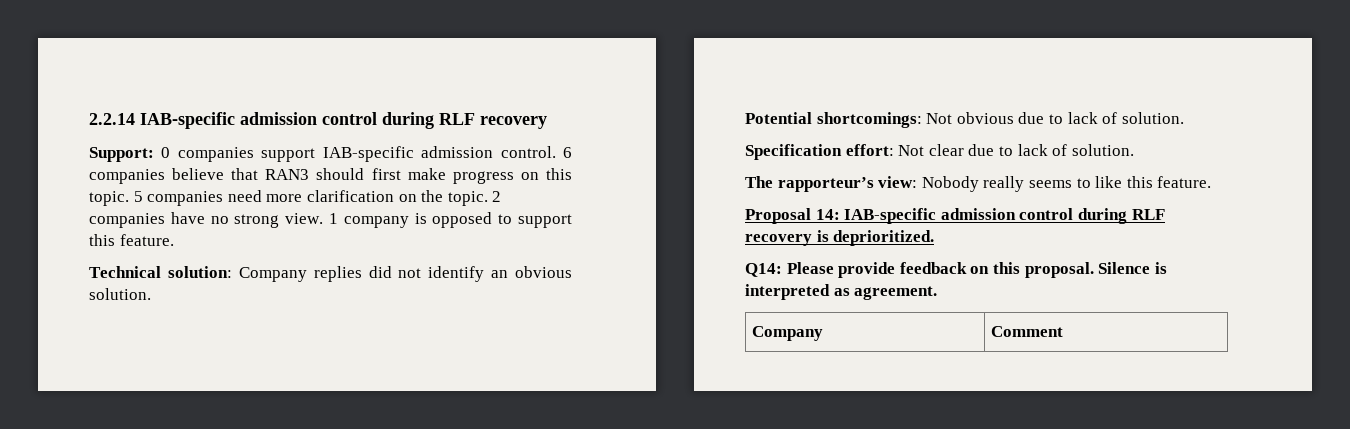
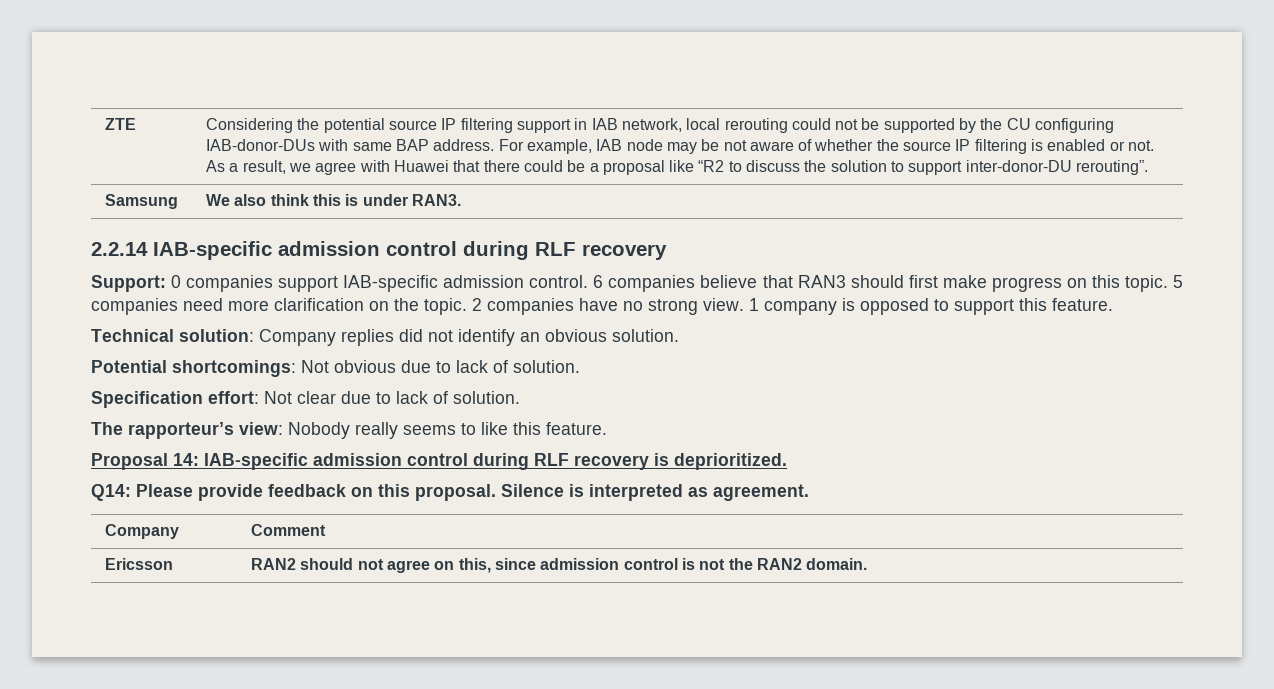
(89, 119) none -> [104,118,136,130] [205,118,1115,133] [205,139,1155,154] [205,160,1149,175] [104,194,178,209] [205,194,461,206] ZTE | Considering the potential source IP filtering support in IAB network, local rerouting could not be supported by the CU configuring IAB-donor-DUs with same BAP address. For example, IAB node may be not aware of whether the source IP filtering is enabled or not. As a result, we agree with Huawei that there could be a proposal like “R2 to discuss the solution to support inter-donor-DU rerouting”. // Samsung | We also think this is under RAN3. //
(1064, 331) none -> [104,558,173,570] [250,558,868,573] // Ericsson | RAN2 should not agree on this, since admission control is not the RAN2 domain.

